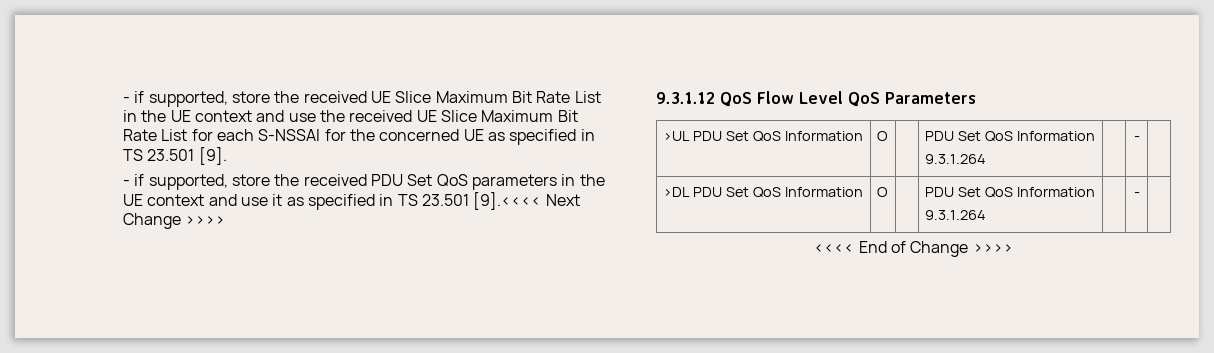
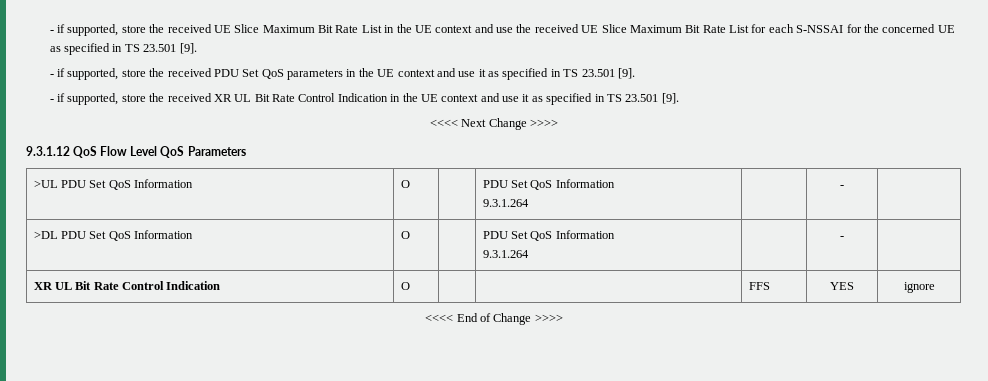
[473,192,542,210] [9].<<<< -> [617,68,635,79] [49,93,679,105] [429,119,458,127] [9]. // - if supported, store the received XR UL Bit Rate Control Indication in the UE context and use it as specified in TS 23.501 [9]. // <<<<
(1140, 194) none -> [33,281,221,290] [400,282,410,290] [748,282,770,290] [830,282,854,290] [903,282,935,293] // XR UL Bit Rate Control Indication | O | | | FFS | YES | ignore

